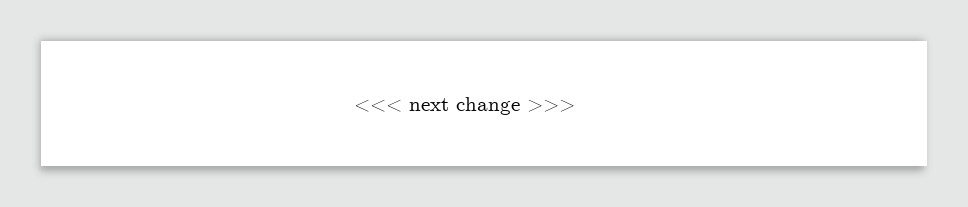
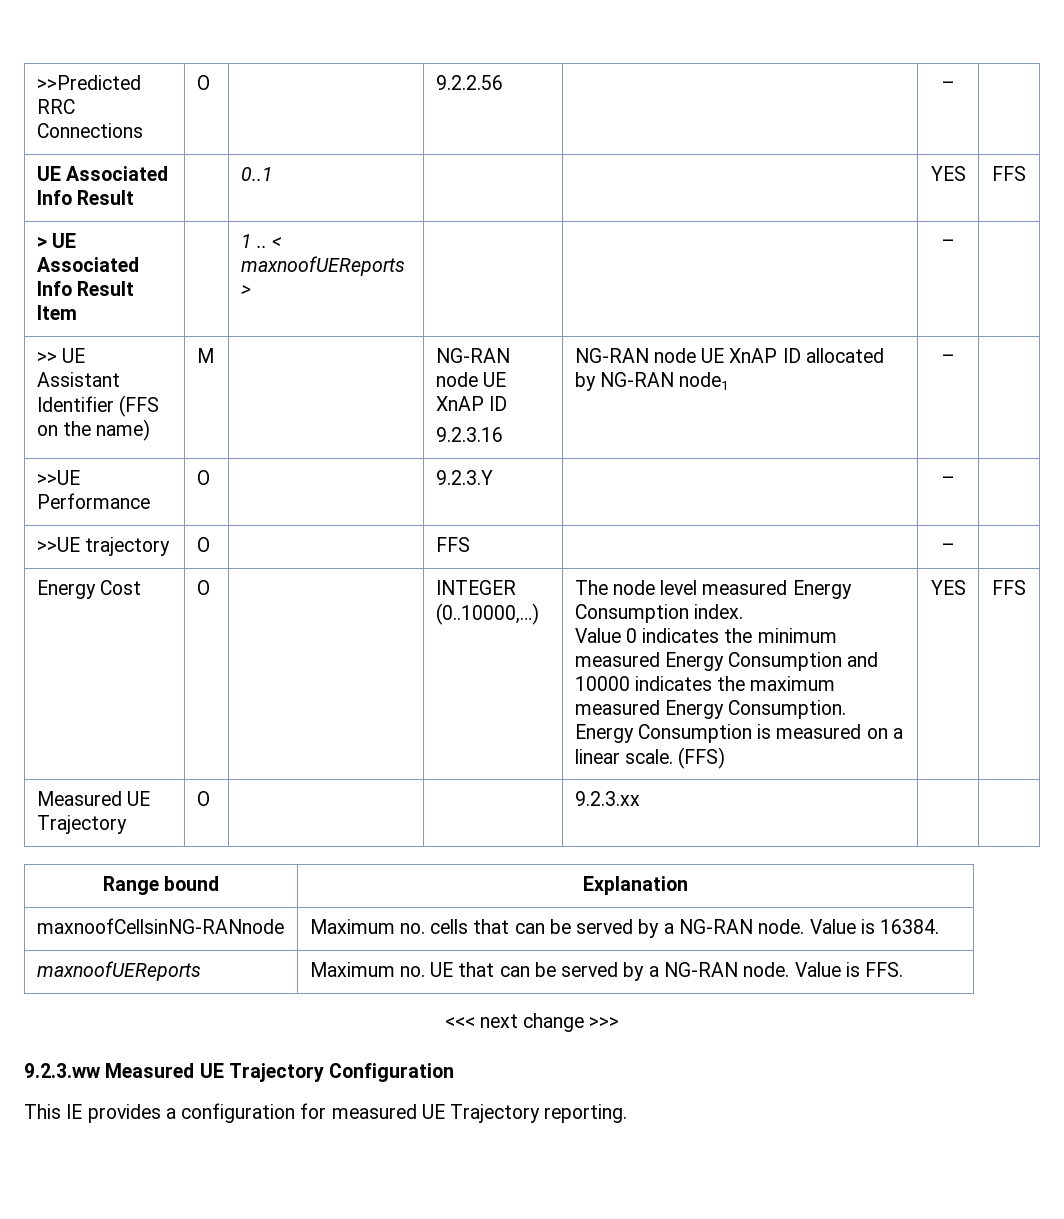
[353,97,575,115] <<< next change >>> -> [36,75,141,90] [36,99,75,114] [36,123,143,138] [196,75,210,90] [435,75,503,90] [941,81,955,90] [36,166,168,181] [36,190,134,205] [240,167,273,181] [930,166,966,181] [992,166,1026,181] [36,233,76,248] [36,257,139,272] [36,281,134,296] [36,305,77,320] [240,234,283,248] [240,256,405,276] [240,285,251,296] [941,239,955,248] [36,348,85,363] [36,372,120,387] [36,395,159,417] [36,419,151,441] [196,348,214,363] [435,348,510,363] [435,372,506,387] [435,396,507,411] [435,427,503,442] [574,348,884,363] [574,372,730,391] [941,354,955,363] [36,470,80,485] [36,493,150,509] [196,470,210,485] [435,470,493,485] [941,476,955,485] [36,537,170,556] [196,537,210,552] [435,537,470,552] [941,543,955,552] [36,580,141,599] [196,580,210,595] [435,580,516,595] [435,603,539,625] [574,580,852,599] [574,604,743,623] [574,628,837,643] [574,652,879,671] [574,676,836,691] [574,700,847,719] [574,724,903,743] [574,747,726,769] [930,580,966,595] [992,580,1026,595] [36,791,150,806] [36,815,127,834] [196,791,210,806] [574,791,640,806] [102,876,220,895] [583,876,689,895] [36,918,284,934] [309,919,940,938] [36,961,201,981] [309,962,904,981] [444,1013,620,1032] [24,1063,455,1082] [24,1103,628,1123] >>Predicted RRC Connections | O | | 9.2.2.56 | | – | // UE Associated Info Result | | 0..1 | | | YES | FFS // > UE Associated Info Result Item | | 1 .. < maxnoofUEReports > | | | – | // >> UE Assistant Identifier (FFS on the name) | M | | NG-RAN node UE XnAP ID // 9.2.3.16 | NG-RAN node UE XnAP ID allocated by NG-RAN node1 | – | // >>UE Performance | O | | 9.2.3.Y | | – | // >>UE trajectory | O | | FFS | | – | // Energy Cost | O | | INTEGER (0..10000,…) | The node level measured Energy Consumption index. // Value 0 indicates the minimum measured Energy Consumption and 10000 indicates the maximum measured Energy Consumption. Energy Consumption is measured on a linear scale. (FFS) | YES | FFS // Measured UE Trajectory | O | | | 9.2.3.xx | | // Range bound | Explanation // maxnoofCellsinNG-RANnode | Maximum no. cells that can be served by a NG-RAN node. Value is 16384. // maxnoofUEReports | Maximum no. UE that can be served by a NG-RAN node. Value is FFS. // <<< next change >>> // 9.2.3.ww Measured UE Trajectory Configuration // This IE provides a configuration for measured UE Trajectory reporting.

